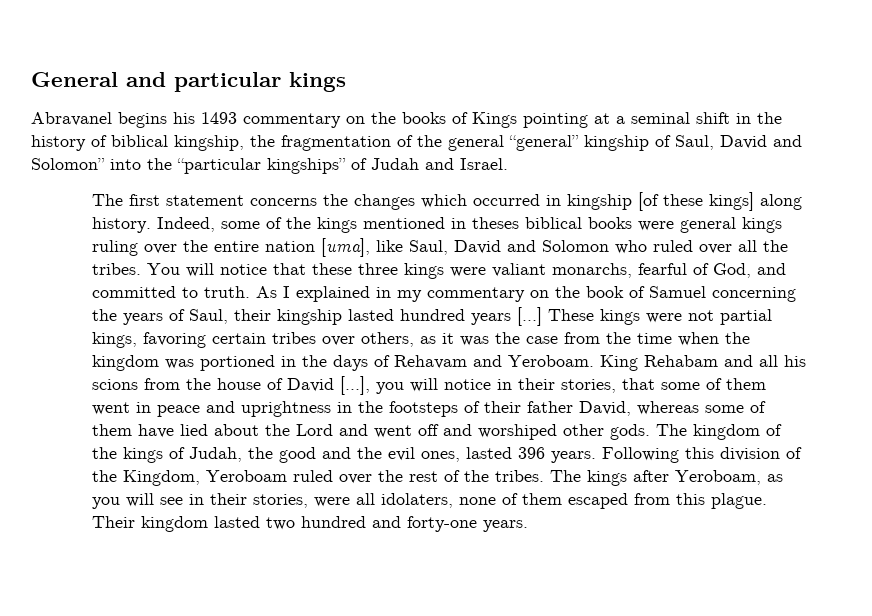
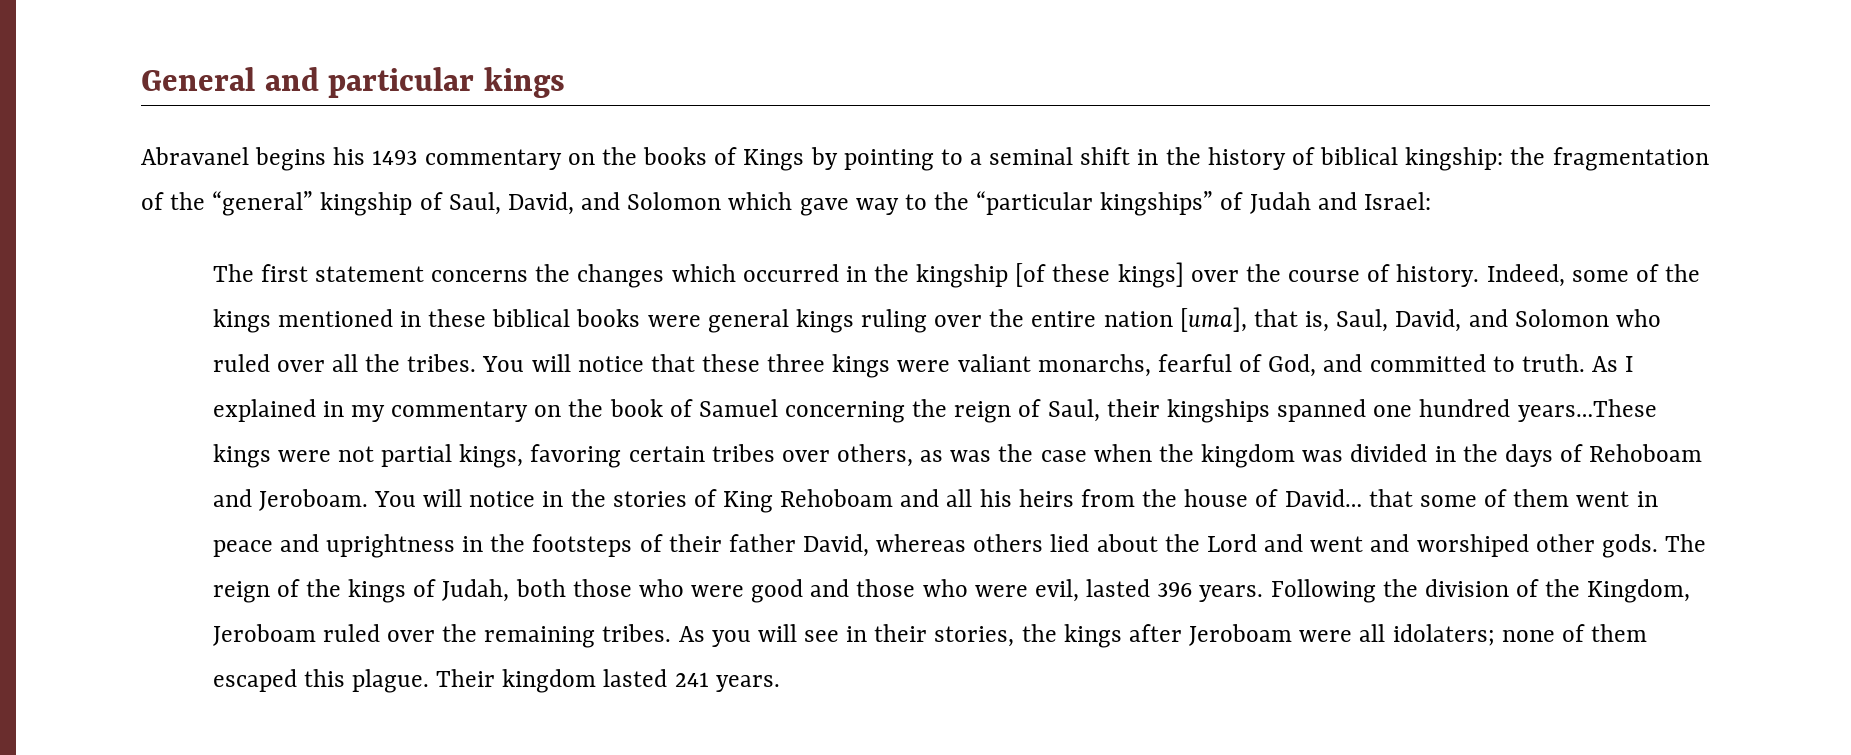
[523,113,610,128] pointing at -> [810,147,963,171] by pointing to
[174,135,244,151] kingship, -> [1405,147,1504,171] kingship:
[448,135,504,151] general -> (206, 201) none
[720,135,802,149] [31,158,141,170] David and Solomon” into -> [507,192,927,216] David, and Solomon which gave way to
[460,158,508,170] Israel. -> [1363,192,1431,210] Israel:
(561, 200) none -> [874,264,910,282] the
[759,194,802,210] along -> [1190,264,1391,282] over the course of
[471,217,519,229] theses -> [428,309,487,327] these
[375,240,501,255] like Saul, David -> [1253,309,1462,332] that is, Saul, David,
[122,313,163,325] years -> [954,401,1012,423] reign
[276,307,594,326] kingship lasted hundred years […] These -> [1166,399,1657,423] kingships spanned one hundred years…These
[441,333,454,344] it -> (944, 456) none
[563,332,672,344] from the time -> (1087, 456) none
[199,355,275,371] portioned -> [1350,444,1428,462] divided
[393,355,718,371] Rehavam and Yeroboam. King Rehabam -> [1589,444,1703,462] [212,489,894,513] Rehoboam and Jeroboam. You will notice in the stories of King Rehoboam
[91,379,138,390] scions -> [1018,489,1074,507] heirs
[286,376,616,395] David […], you will notice in their stories, -> [1284,489,1362,507] David…
[704,401,766,413] [91,424,174,438] some of them have -> [973,534,1044,552] others
[417,424,439,436] off -> (1364, 544) none
[692,424,760,440] kingdom -> [212,581,270,603] reign
[247,447,460,463] the good and the evil ones, -> [515,579,1079,603] both those who were good and those who were evil,
[684,447,714,459] this -> [1382,579,1418,597] the
[205,470,287,482] Yeroboam -> [212,624,316,646] Jeroboam
[408,470,783,486] rest of the tribes. The kings after Yeroboam, as -> [484,624,705,648] remaining tribes. As
(308, 501) none -> [1021,624,1293,648] the kings after Jeroboam
[380,493,453,508] idolaters, -> [1392,624,1495,646] idolaters;
[633,493,670,505] from -> (297, 680) none
[265,516,477,532] two hundred and forty-one -> [674,672,709,687] 241

